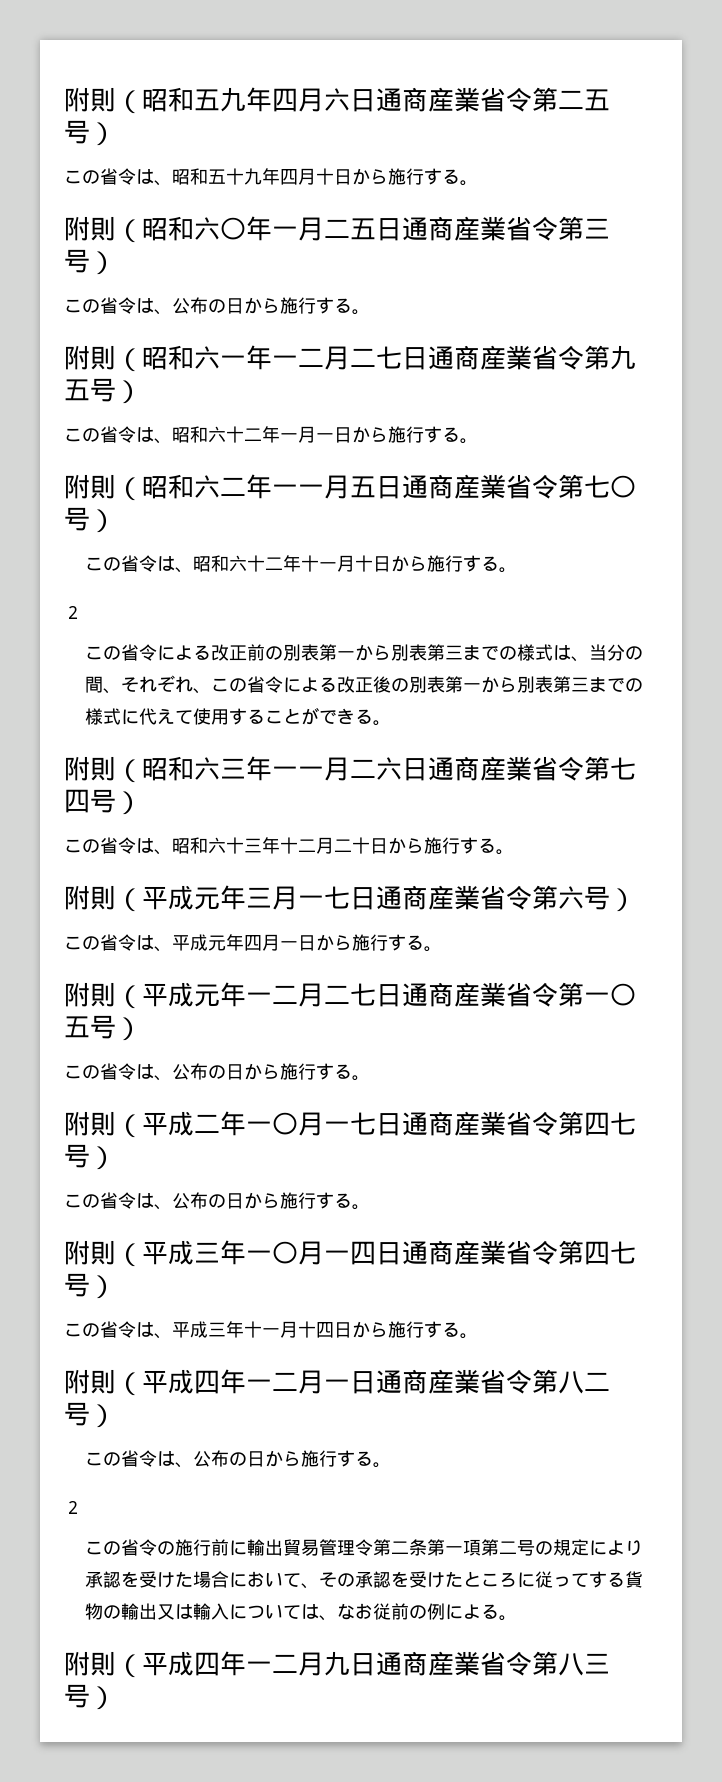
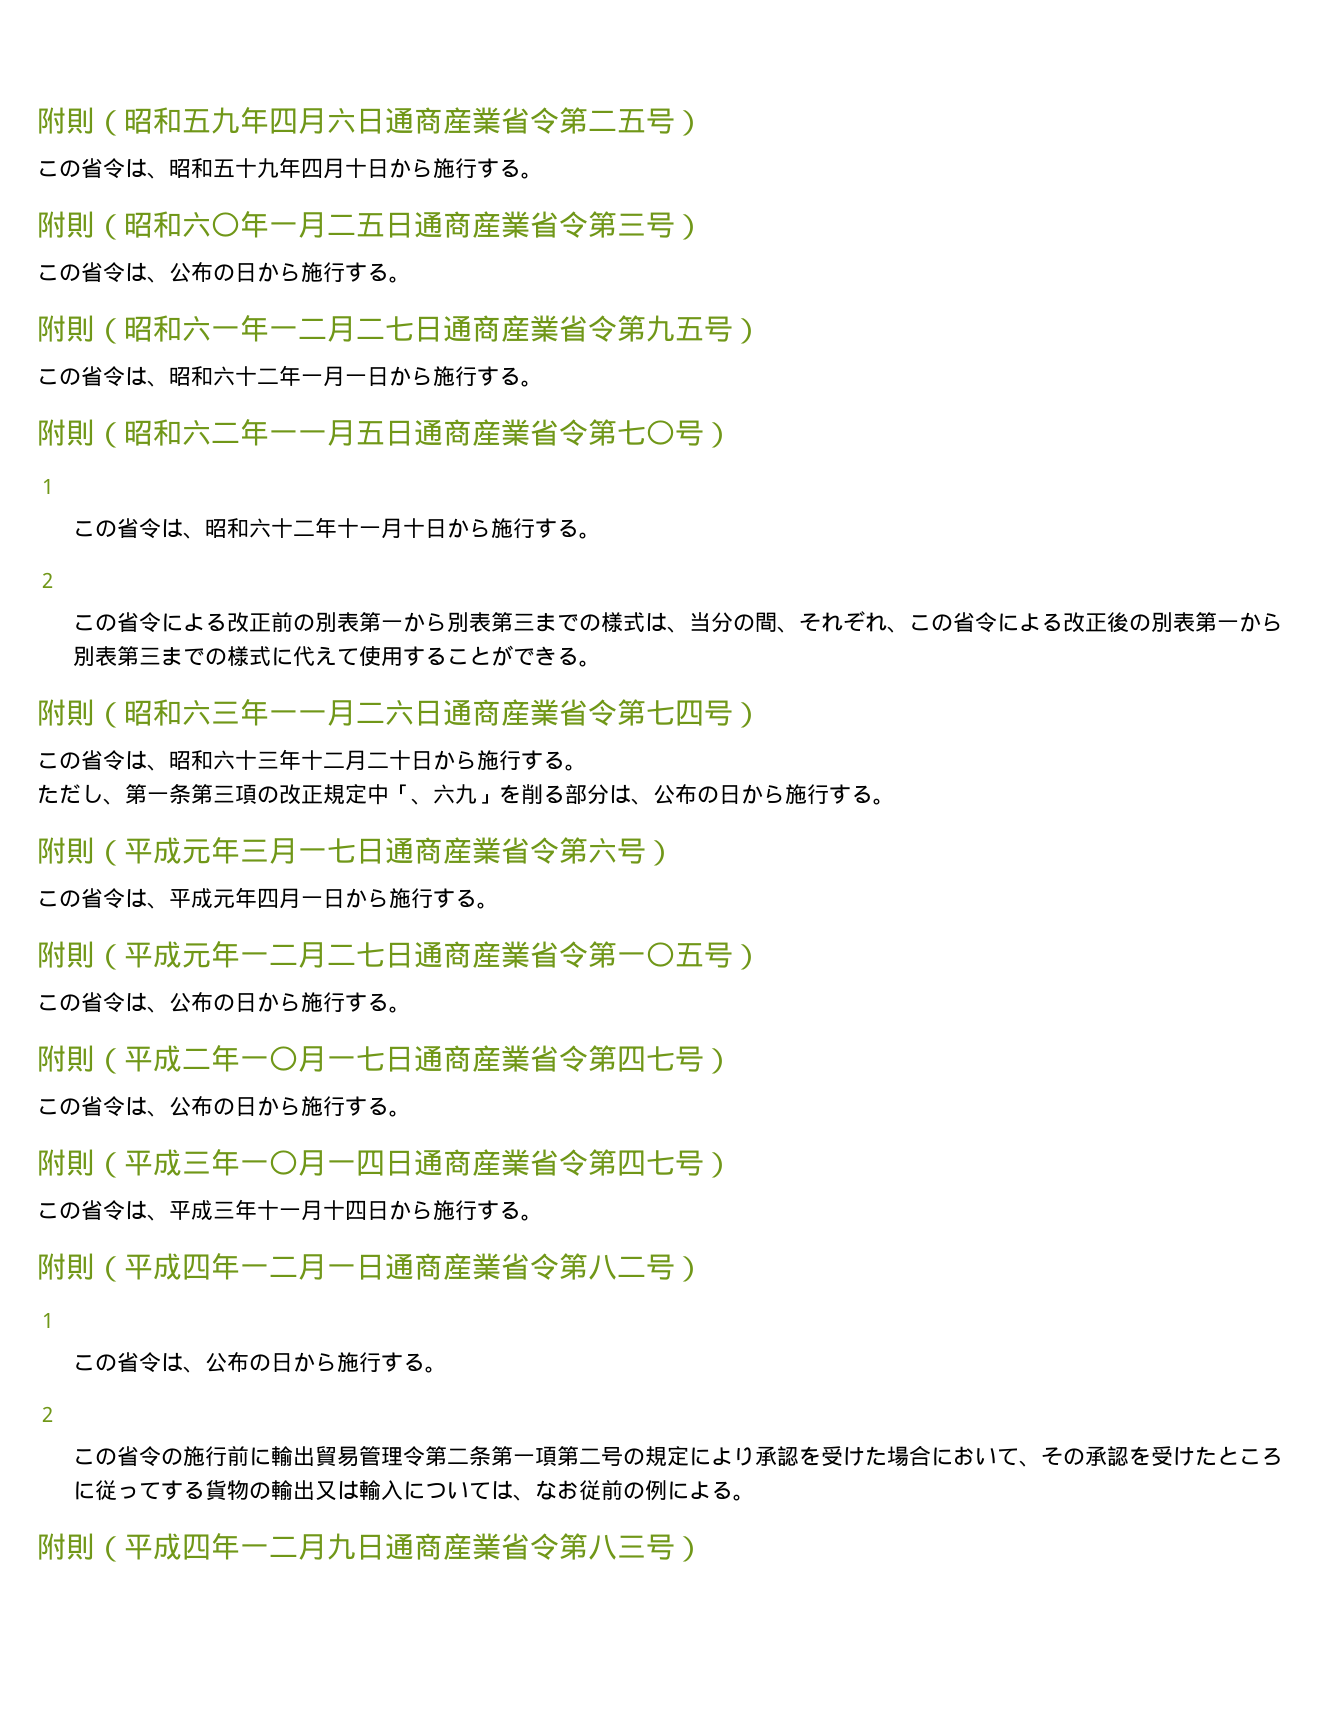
(116, 521) none -> [37,478,58,494] // １
(514, 852) none -> [37,784,895,805] // ただし、第一条第三項の改正規定中「、六九」を削る部分は、公布の日から施行する。
(116, 1416) none -> [37,1312,58,1328] // １

